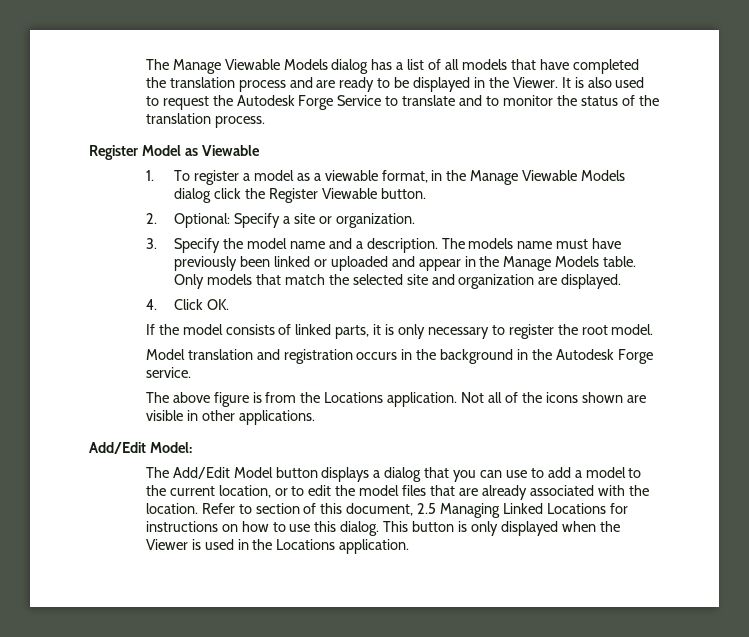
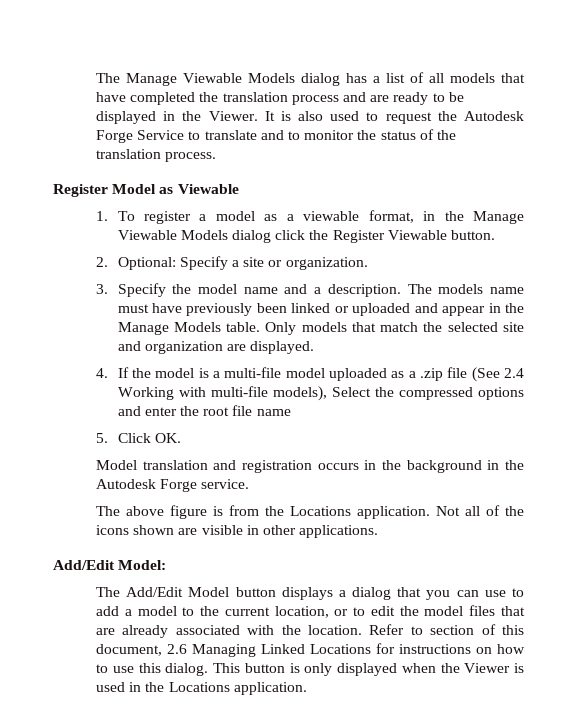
[174,299,230,310] Click OK. // -> (109, 373) none
[225,324,654,339] consists of linked parts, it is only necessary to register the root model. -> [198,367,525,382] [117,386,524,401] [117,405,291,416] [96,433,181,443] is a multi-file model uploaded as a .zip file (See 2.4 Working with multi-file models), Select the compressed options and enter the root file name // 5. Click OK.
[417,503,437,514] 2.5 -> [167,644,188,654] 2.6

